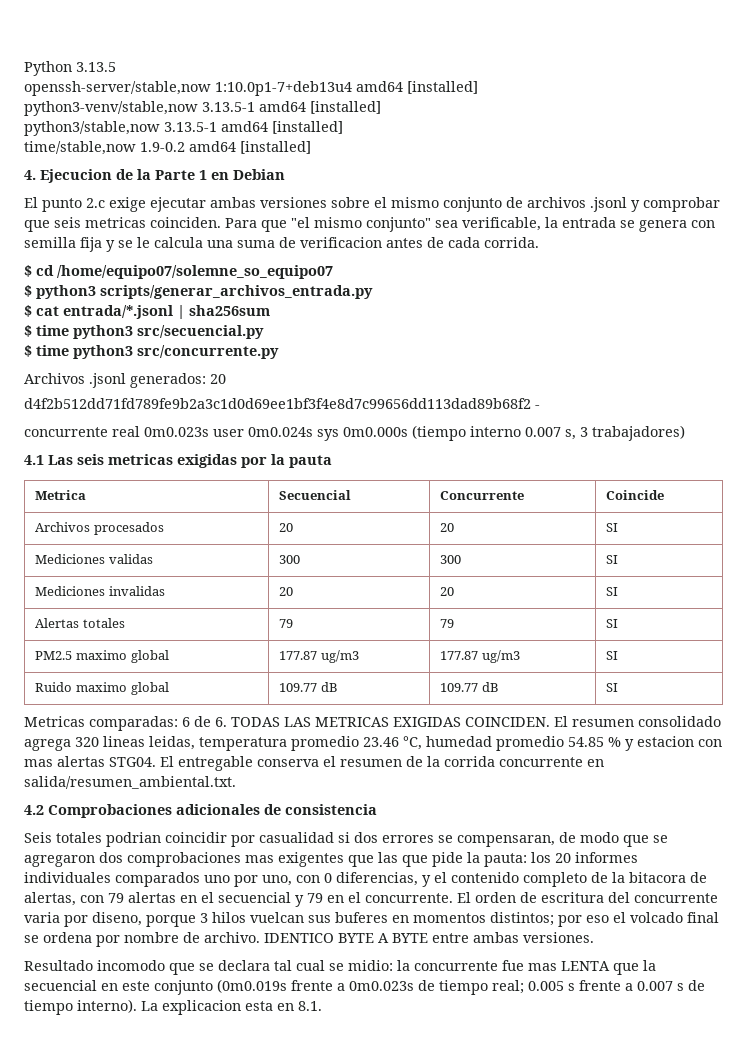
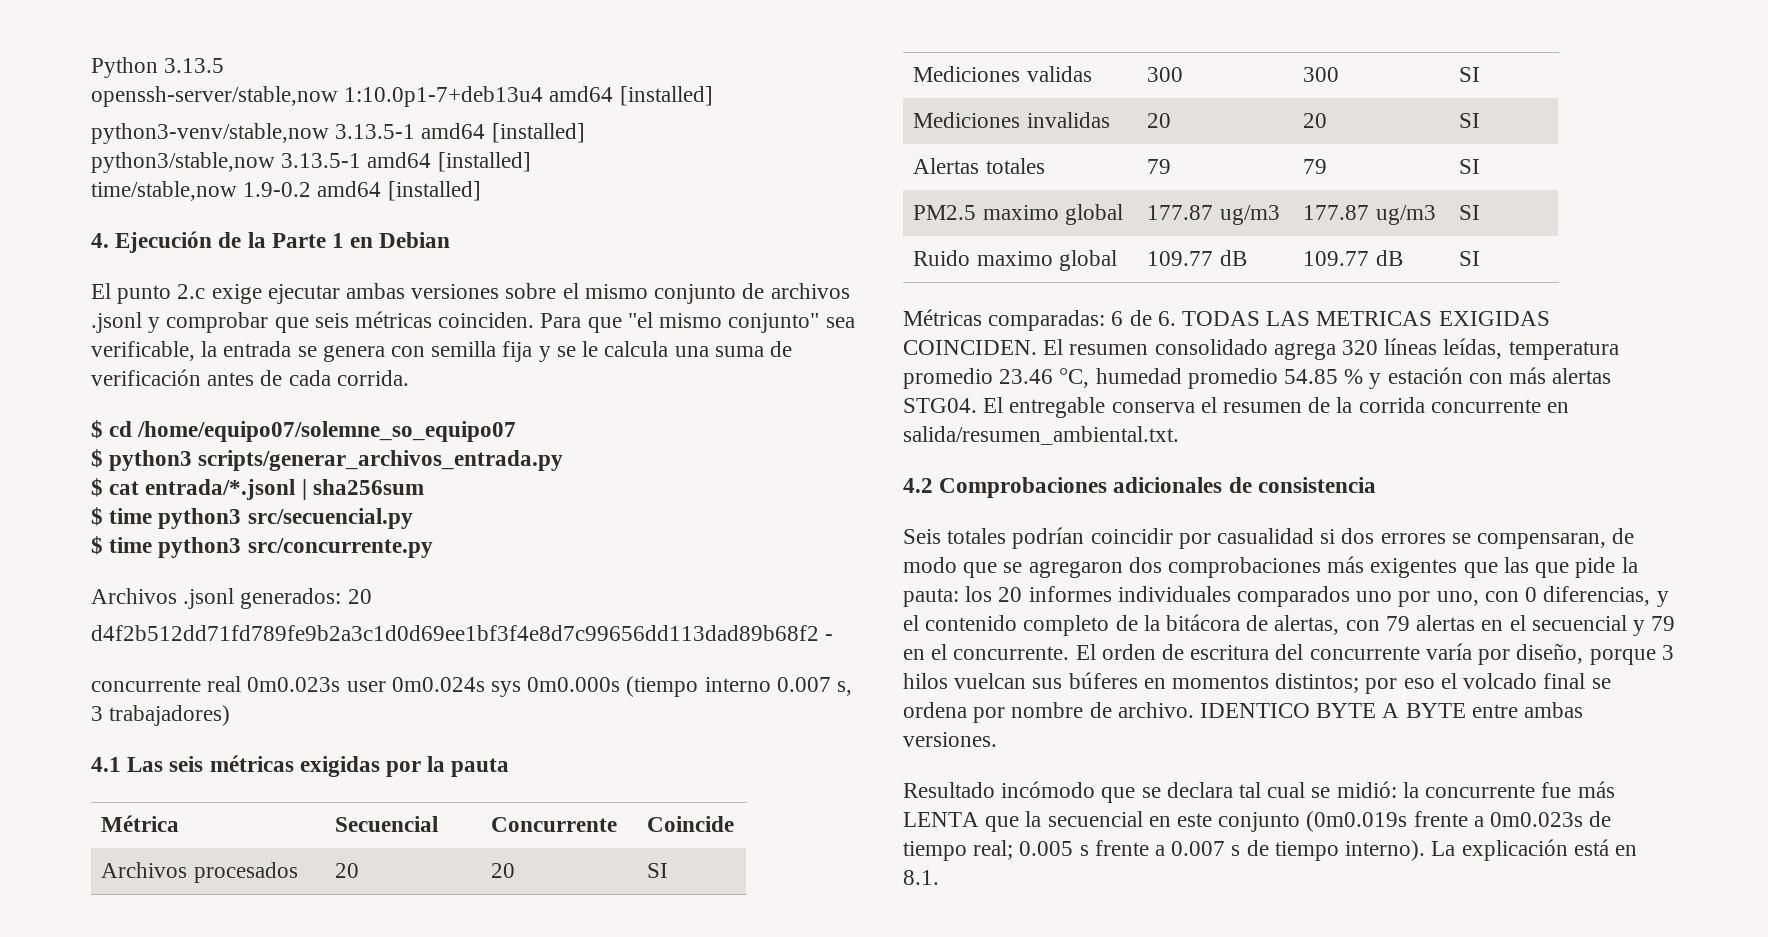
[40,169,112,183] Ejecucion -> [115,231,213,253] Ejecución
[85,217,146,228] metricas -> [355,311,433,328] métricas
[300,237,382,248] verificacion -> [91,369,201,386] verificación
[108,454,173,465] metricas -> [209,755,294,772] métricas
[35,490,87,500] Metrica -> [101,815,180,832] Métrica
[24,716,85,727] Metricas -> [903,309,982,326] Métricas
[103,736,195,750] lineas leidas, -> [1384,338,1503,359] líneas leídas,
[637,736,722,747] [24,759,53,767] estacion con mas -> [1387,367,1547,384] estación con más
[106,832,161,847] podrian -> [1012,527,1085,549] podrían
[245,855,274,863] mas -> [1327,556,1365,573] más
[629,872,686,883] bitacora -> [1166,614,1241,631] bitácora
[24,912,142,927] varia por diseno, -> [1425,643,1584,665] varía por diseño,
[335,912,388,923] buferes -> [1068,672,1138,689] búferes
[97,960,165,971] incomodo -> [1001,781,1096,798] incómodo
[348,960,393,971] midio: -> [1336,781,1397,798] midió:
[528,963,557,971] mas -> [1577,781,1615,798] más
[162,1000,273,1015] explicacion esta -> [1461,839,1609,861] explicación está

